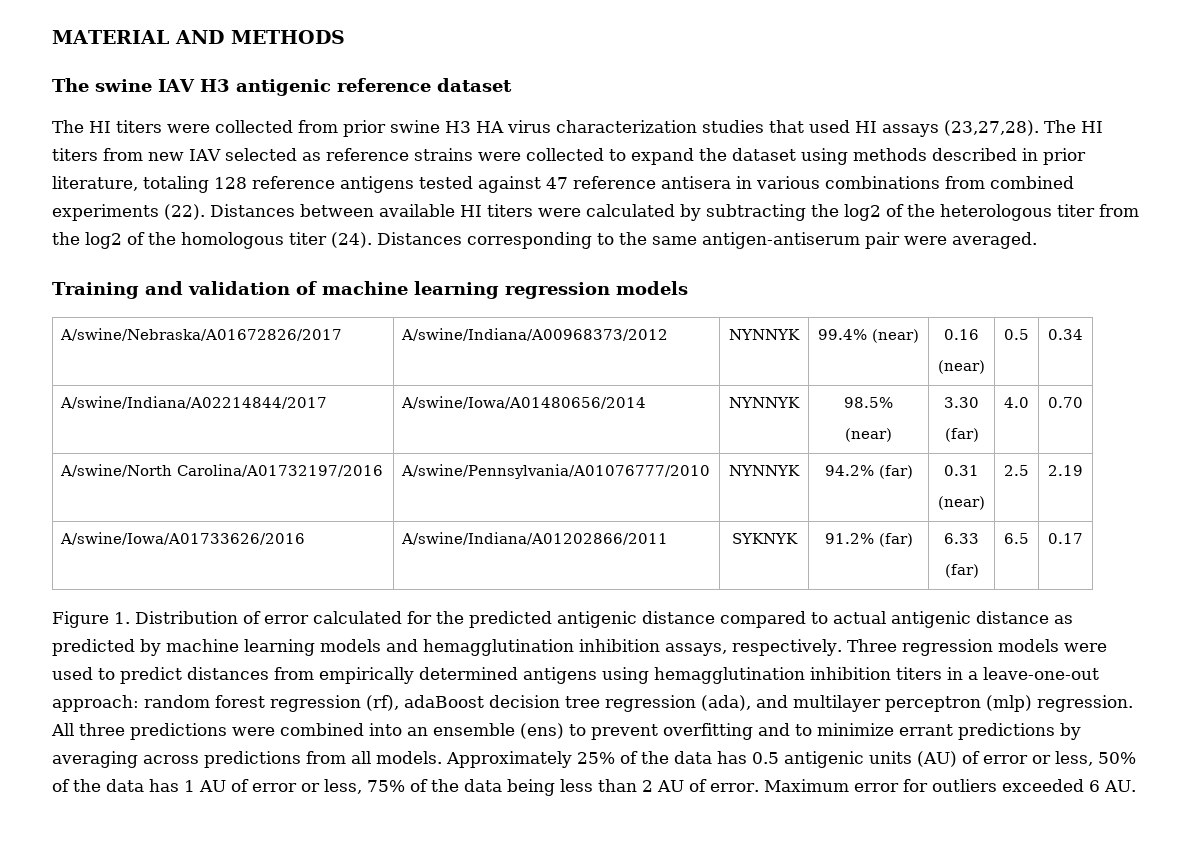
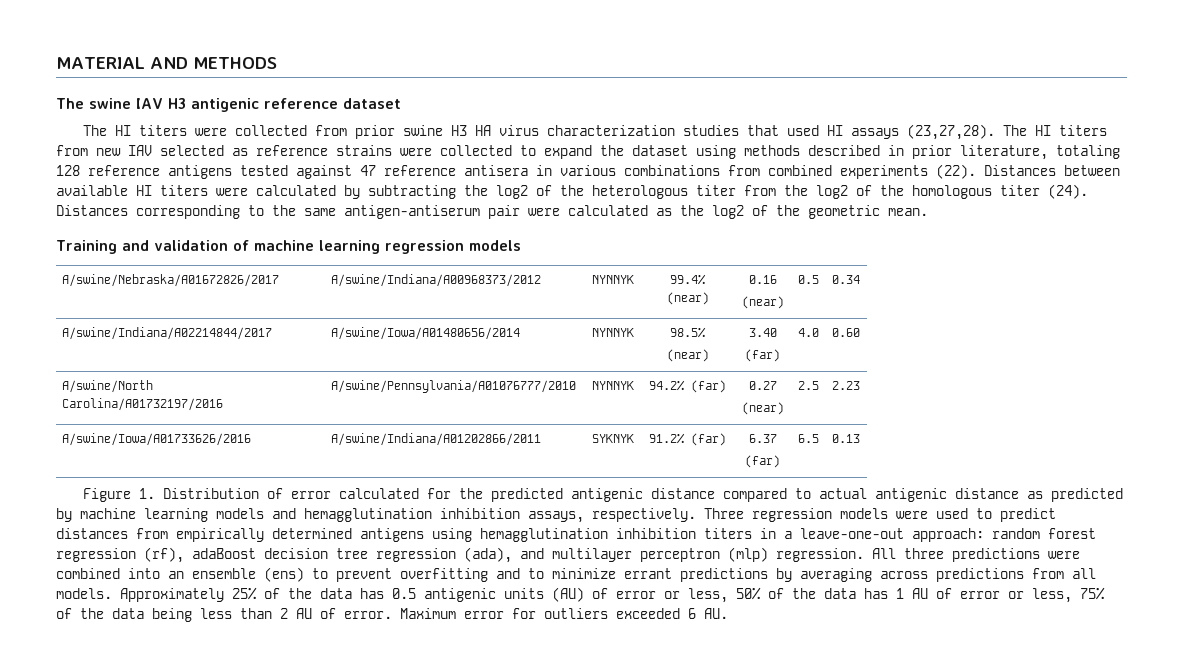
[952,232,1037,249] averaged. -> [568,205,928,219] calculated as the log2 of the geometric mean.
[944,397,979,408] 3.30 -> [748,328,777,337] 3.40
[1048,397,1083,408] 0.70 -> [832,328,860,337] 0.60
[944,465,979,476] 0.31 -> [748,381,777,390] 0.27
[1048,465,1083,476] 2.19 -> [832,381,860,390] 2.23
[944,533,979,544] 6.33 -> [748,434,777,443] 6.37
[1048,533,1083,544] 0.17 -> [832,434,860,443] 0.13

